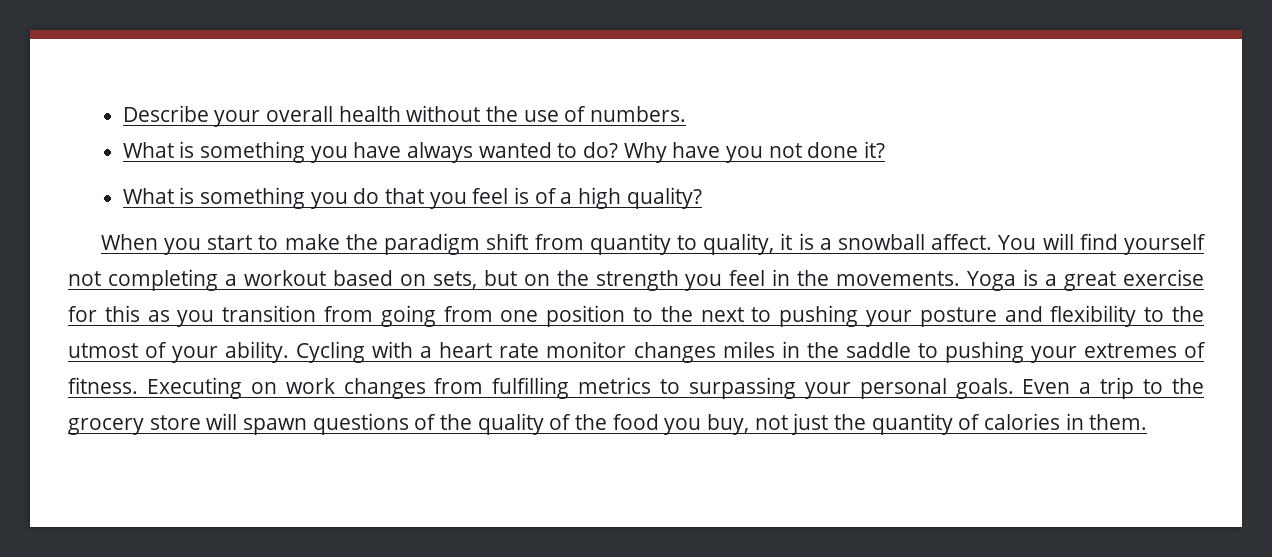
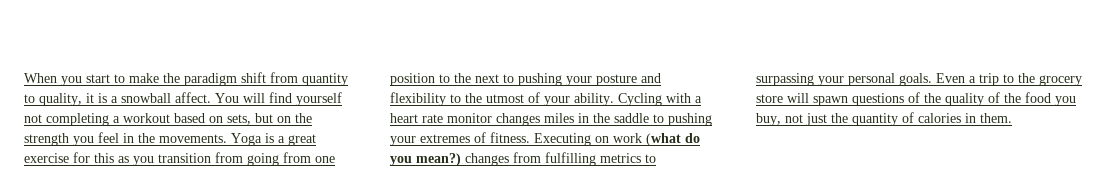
[122,105,687,127] [122,141,886,163] [122,187,702,209] Describe your overall health without the use of numbers. // What is something you have always wanted to do? Why have you not done it? // What is something you do that you feel is of a high quality? // -> (24, 78) none
(335, 386) none -> [646,133,700,146] [390,153,461,166] (what do you mean?)

